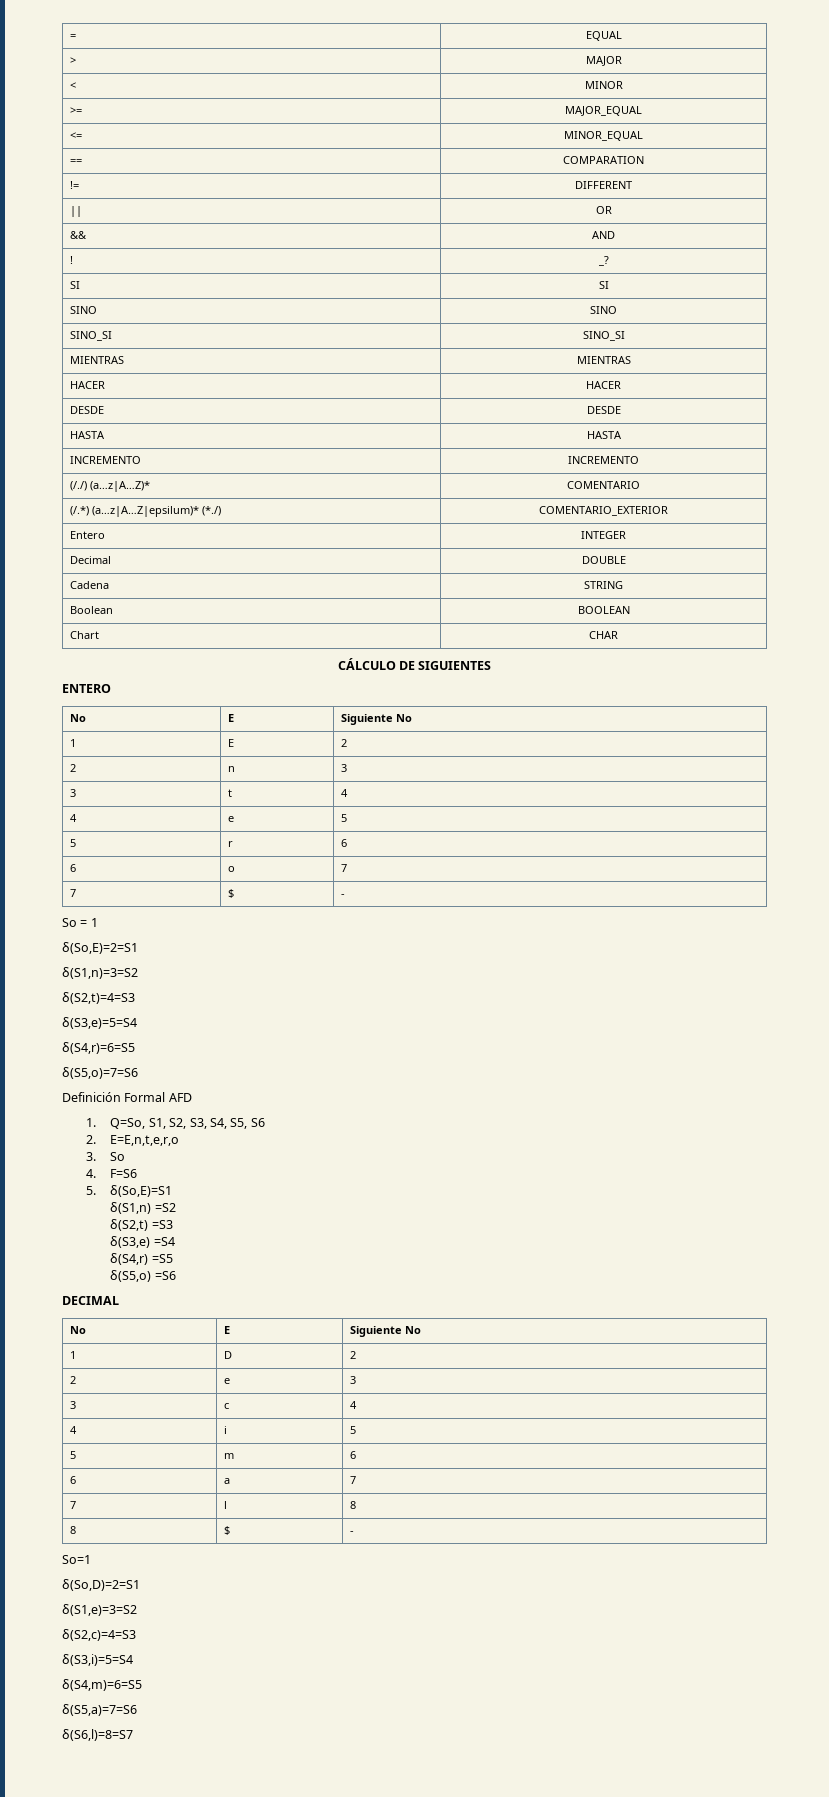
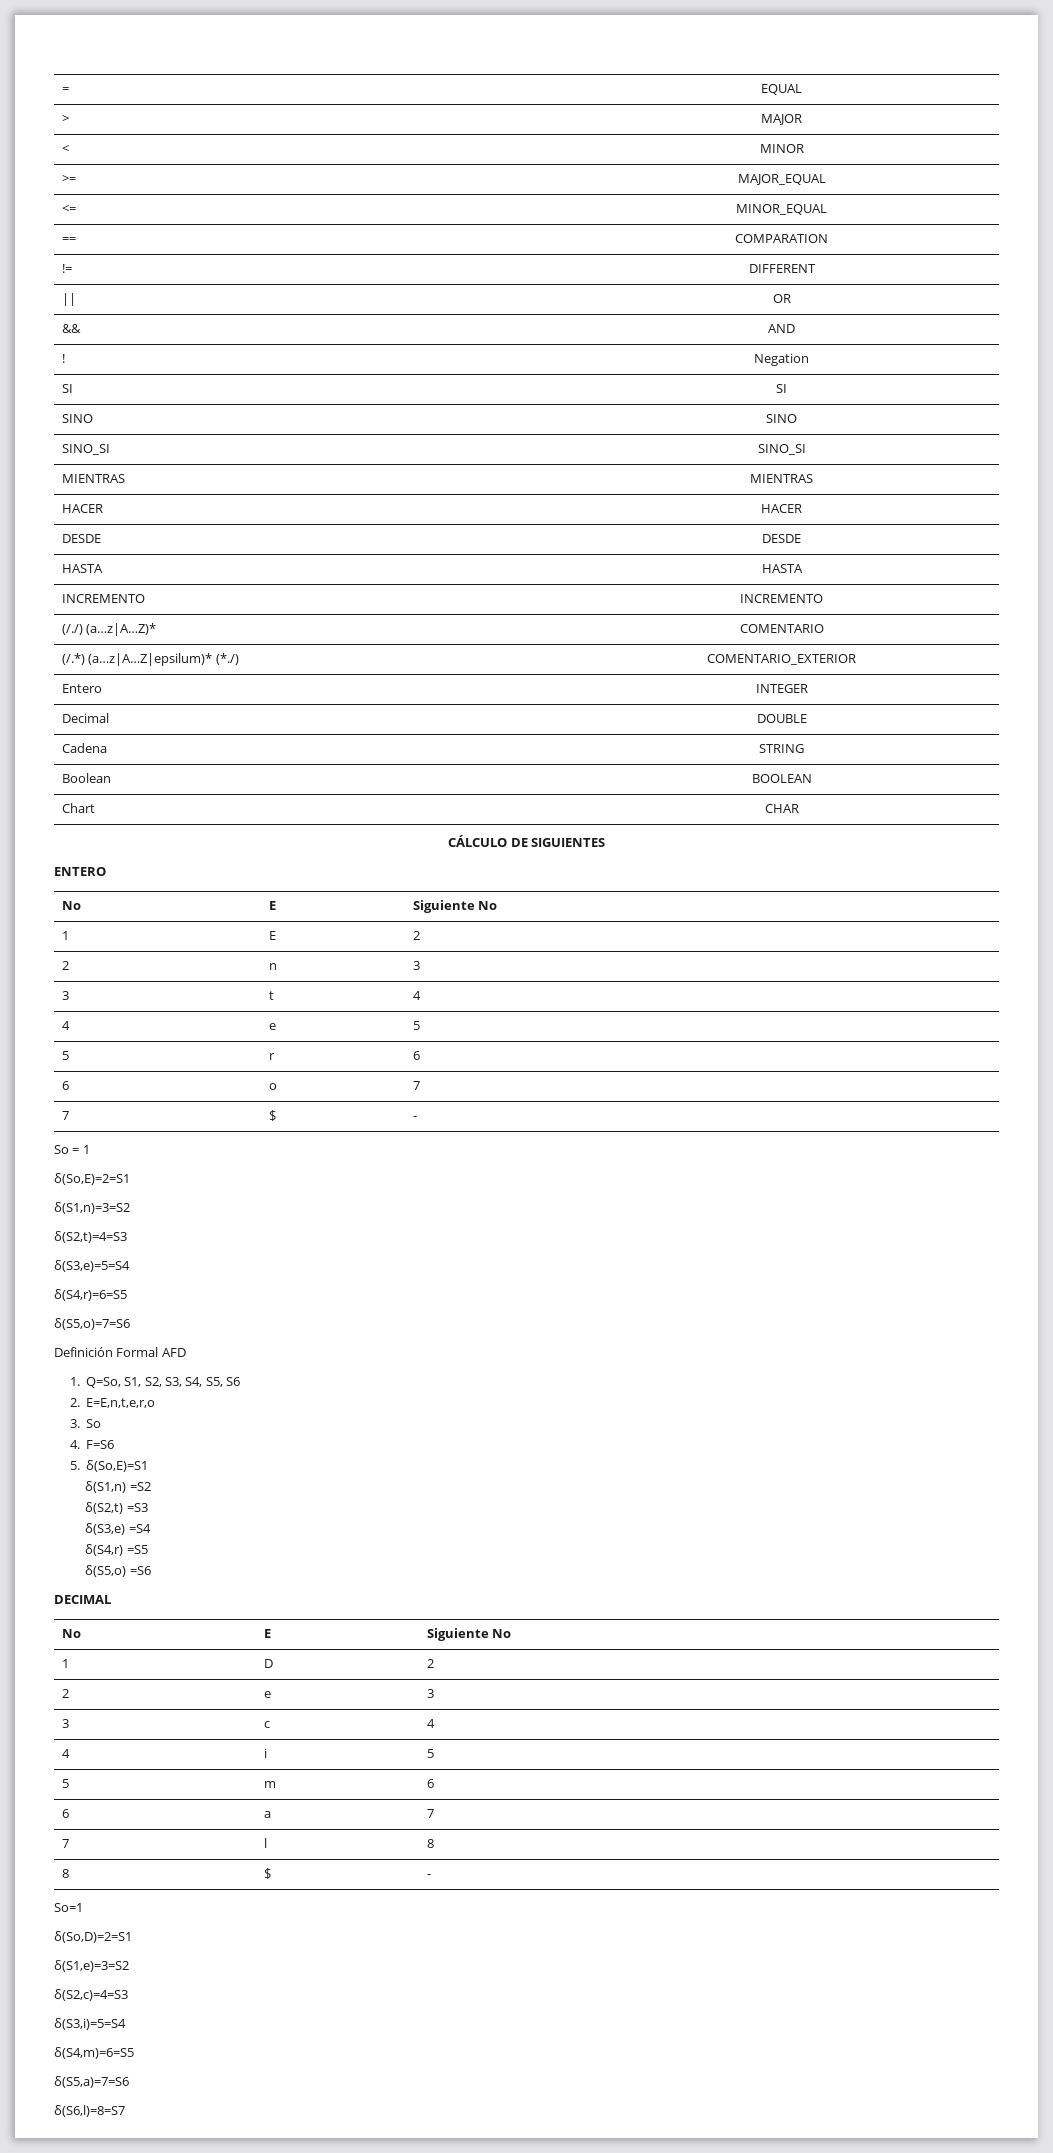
[597,256,609,266] _? -> [754,353,809,366] Negation

